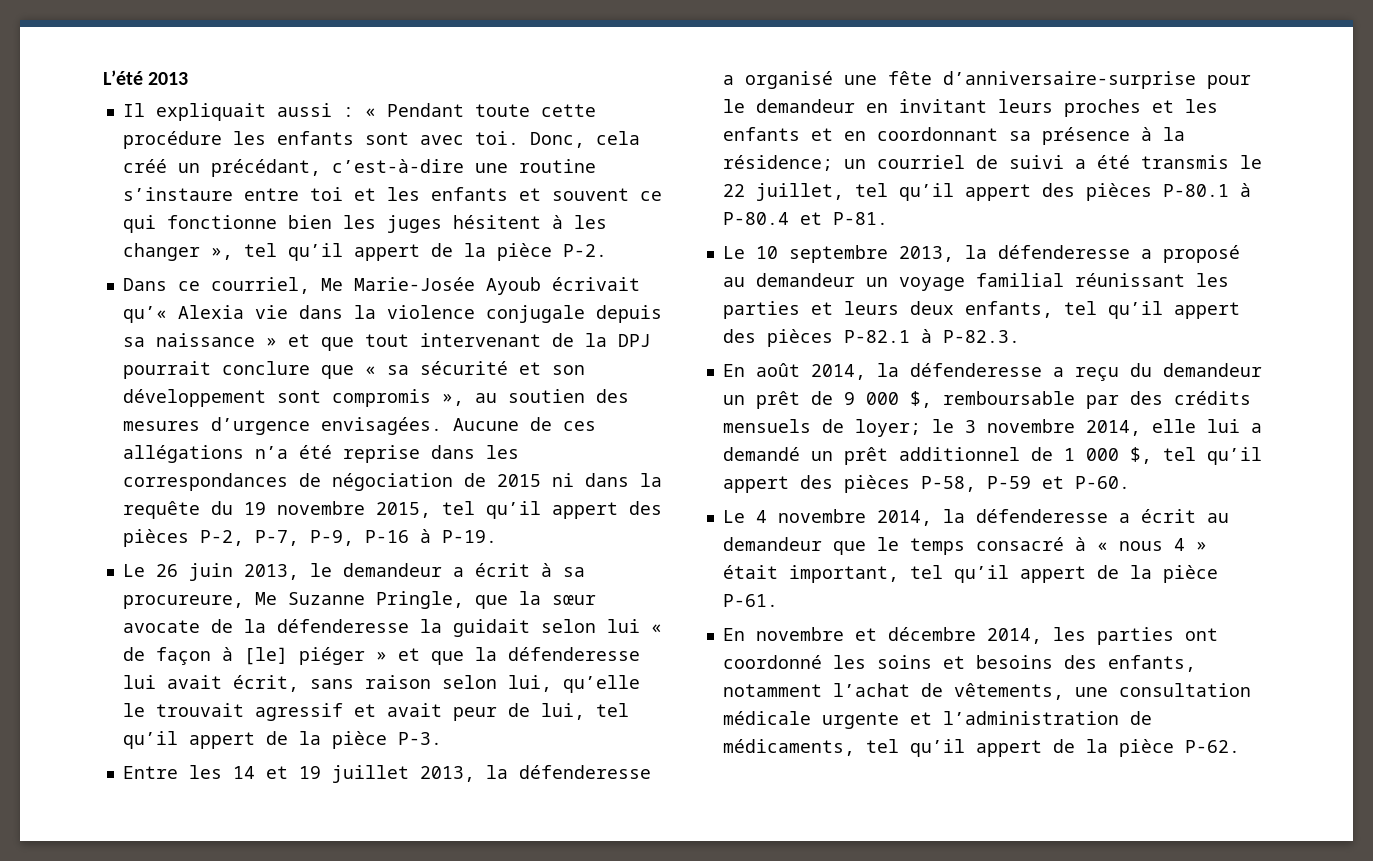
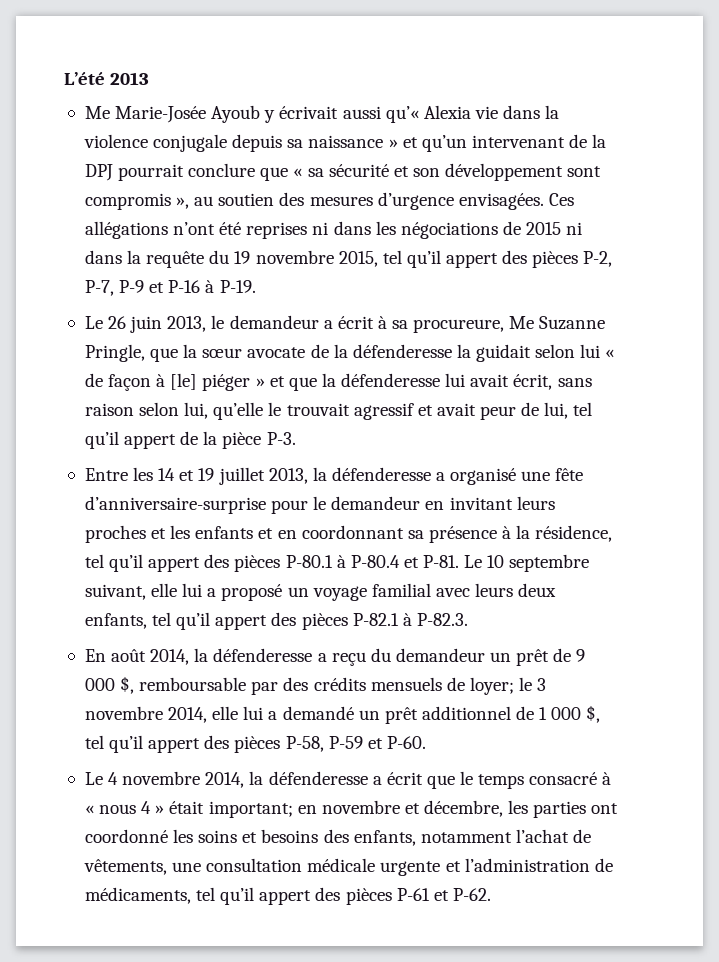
[122,103,596,121] [122,131,640,149] [122,159,596,177] [122,187,662,201] [122,215,607,233] [122,243,607,261] [122,277,640,295] Il expliquait aussi : « Pendant toute cette procédure les enfants sont avec toi. Donc, cela créé un précédant, c’est-à-dire une routine s’instaure entre toi et les enfants et souvent ce qui fonctionne bien les juges hésitent à les changer », tel qu’il appert de la pièce P-2. // Dans ce courriel, Me Marie-Josée Ayoub écrivait -> [84,105,381,123] Me Marie-Josée Ayoub y écrivait aussi
[320,334,409,351] que tout -> [421,135,467,152] qu’un
[452,417,596,431] [122,445,519,463] [122,473,453,491] Aucune de ces allégations n’a été reprise dans les correspondances de négociation -> [548,193,574,206] [84,221,498,239] Ces allégations n’ont été reprises ni dans les négociations
[309,530,354,546] P-9, -> [119,280,165,293] P-9 et
[722,155,1262,171] [722,183,844,201] résidence; un courriel de suivi a été transmis le 22 juillet, -> [535,525,613,542] résidence,
(888, 218) // -> (460, 561) none
[898,245,1240,263] [722,273,1229,291] [722,301,833,319] 2013, la défenderesse a proposé au demandeur un voyage familial réunissant les parties et -> [84,583,470,601] suivant, elle lui a proposé un voyage familial avec
[1206,513,1229,523] [722,537,822,551] au demandeur -> (423, 778) none
[788,565,1218,583] [722,594,778,607] [722,627,1042,644] important, tel qu’il appert de la pièce P-61. // En novembre et décembre 2014, -> [208,800,504,818] important; en novembre et décembre,
[1052,739,1174,757] de la pièce -> [315,887,449,905] des pièces P-61 et

